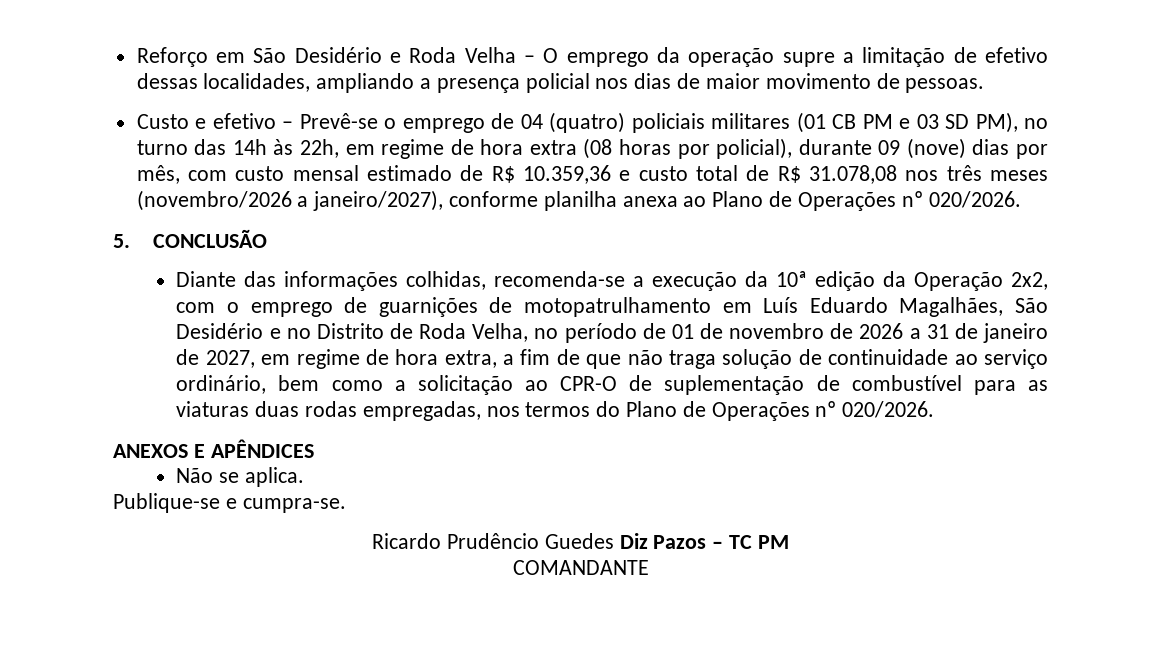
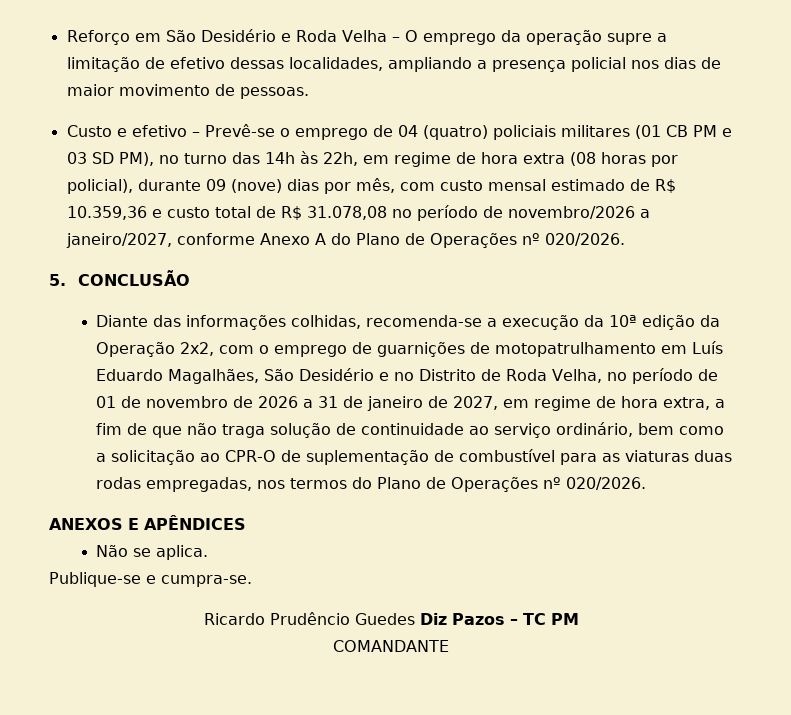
[905,165,1049,181] [136,190,707,211] nos três meses (novembro/2026 a janeiro/2027), conforme planilha anexa ao -> [391,205,650,221] [65,233,351,248] no período de novembro/2026 a janeiro/2027, conforme Anexo A do

